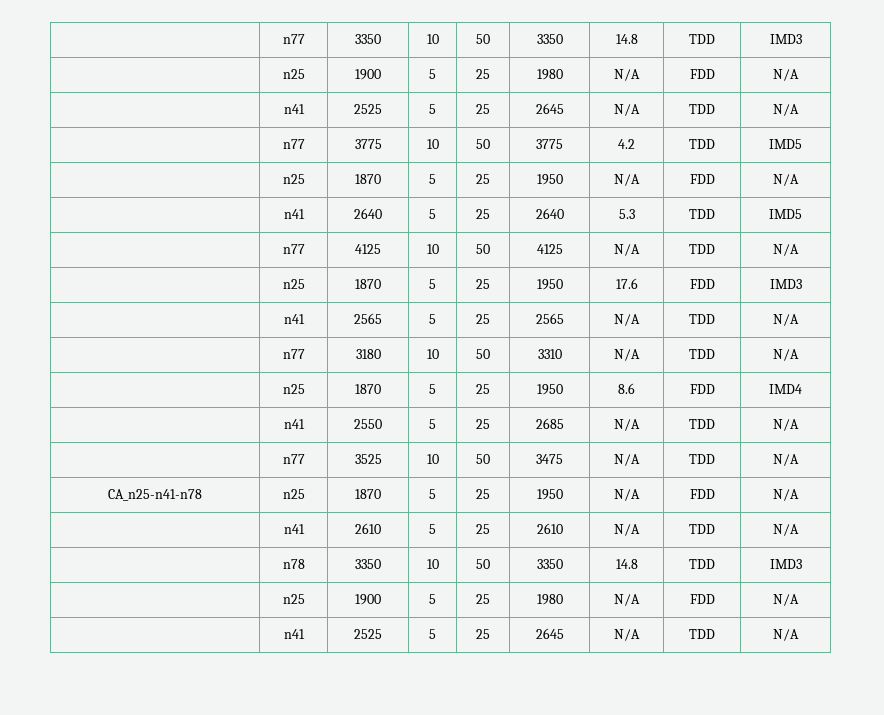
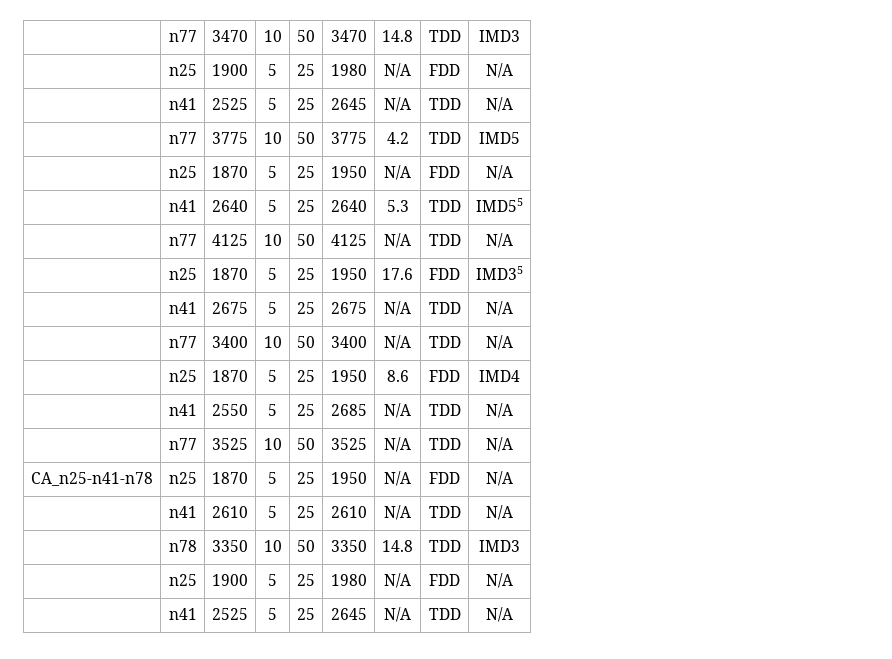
[282,34,305,44] [355,34,381,44] [426,34,439,44] [476,34,490,44] [536,34,563,44] | n77 | 3350 | 10 | 50 | 3350 -> [168,30,197,42] [212,30,248,42] [263,30,282,42] [297,30,315,42] [330,30,367,42] | n77 | 3470 | 10 | 50 | 3470
[768,209,802,219] IMD5 -> [476,198,523,212] IMD55
[769,279,802,289] [283,314,305,324] [354,313,382,324] [429,314,436,324] [476,314,490,324] [535,313,564,324] [613,314,640,326] [688,314,715,324] [772,314,799,326] [282,349,305,359] [355,349,381,359] [426,349,439,359] [476,349,490,359] [537,349,562,359] IMD3 // | n41 | 2565 | 5 | 25 | 2565 | N/A | TDD | N/A // | n77 | 3180 | 10 | 50 | 3310 -> [476,266,523,280] [168,302,197,314] [212,302,248,314] [268,302,277,314] [297,302,315,314] [330,302,367,314] [384,301,411,316] [428,302,461,314] [486,301,513,316] [168,336,197,348] [212,336,248,348] [263,336,282,348] [297,336,315,348] [330,336,367,348] IMD35 // | n41 | 2675 | 5 | 25 | 2675 | N/A | TDD | N/A // | n77 | 3400 | 10 | 50 | 3400
[536,454,563,464] 3475 -> [330,438,367,450] 3525

